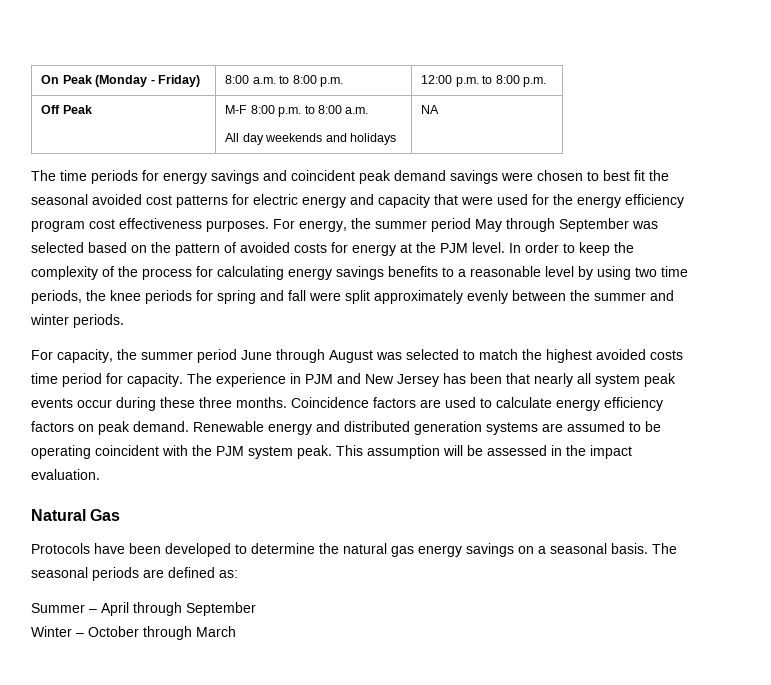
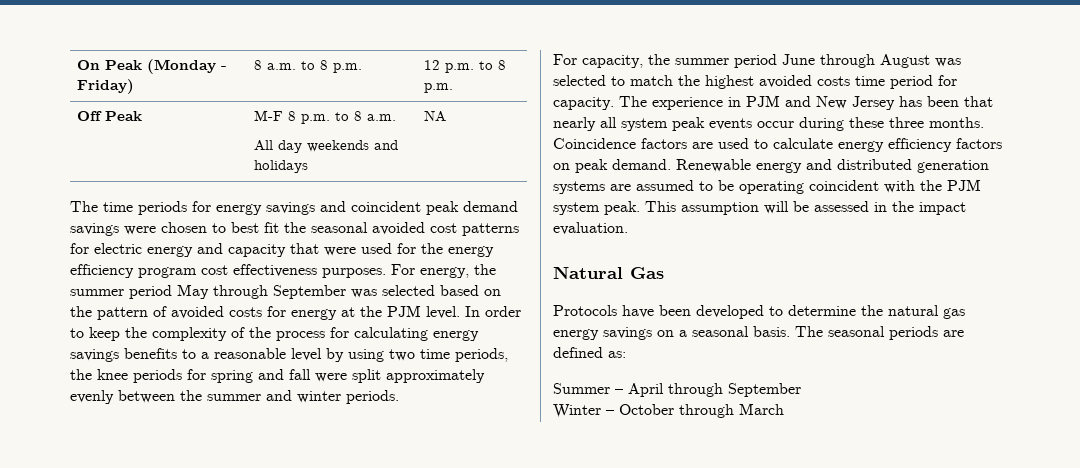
[225,75,250,84] 8:00 -> [254,60,263,70] 8
[292,75,317,84] 8:00 -> [320,60,329,70] 8
[421,75,520,87] 12:00 p.m. to 8:00 -> [424,60,507,73] 12 p.m. to 8
[250,105,342,117] 8:00 p.m. to 8:00 -> [288,111,363,124] 8 p.m. to 8

